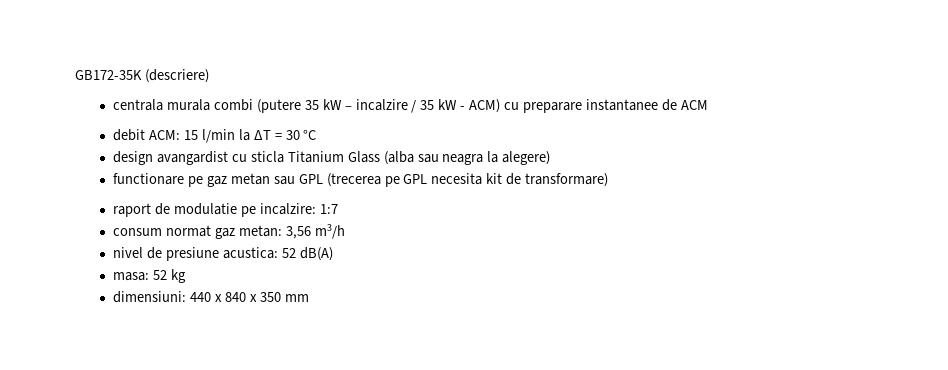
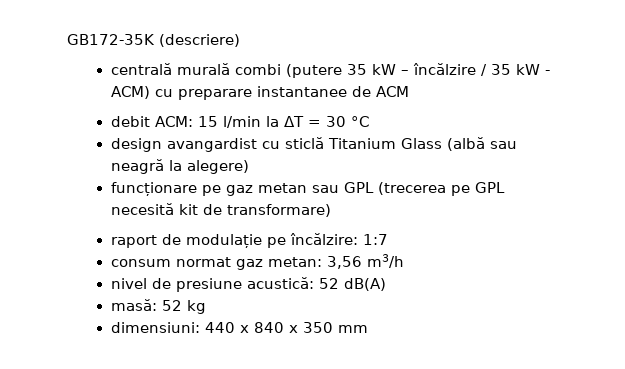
[113,99,211,111] centrala murala -> [110,63,230,75] centrală murală
[355,99,408,111] incalzire -> [412,63,476,75] încălzire
[250,151,284,163] sticla -> [284,137,324,149] sticlă
[383,151,484,165] (alba sau neagra -> [446,137,517,151] [110,159,164,174] (albă sau neagră
[113,173,185,185] functionare -> [110,182,197,196] funcționare
[431,173,483,185] necesita -> [110,203,174,215] necesită
[173,203,316,217] modulatie pe incalzire: -> [185,233,358,248] modulație pe încălzire:
[222,247,278,259] acustica: -> [246,277,314,289] acustică:
[113,272,150,281] masa: -> [110,299,157,311] masă:

